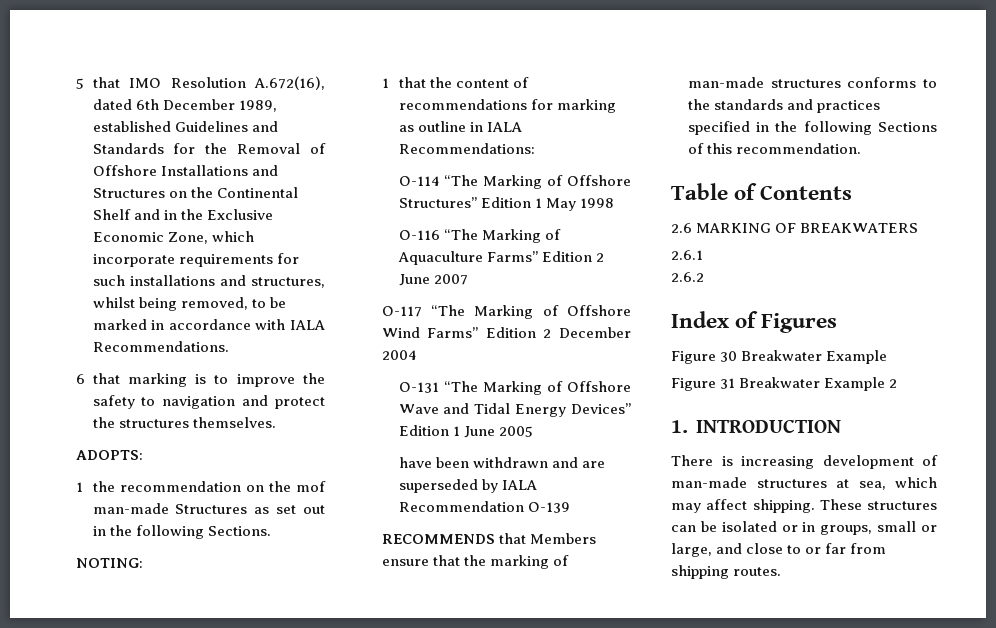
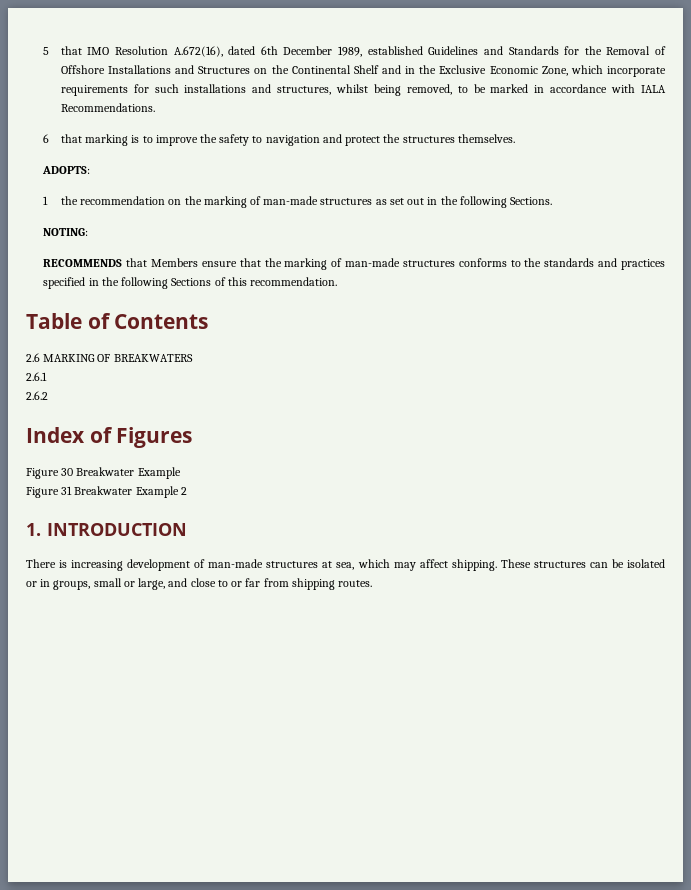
[296,481,326,492] [92,503,248,514] mof man-made Structures -> [203,196,373,208] marking of man-made structures
[381,77,529,88] [398,99,616,113] [398,121,522,132] [398,143,535,154] [398,175,631,189] [398,197,614,211] [398,229,561,243] [397,251,604,265] [398,274,468,286] [381,305,631,319] [381,327,631,338] [381,350,417,360] [398,381,631,395] [398,403,631,417] [398,425,533,438] [398,457,605,468] [398,479,537,493] [398,501,570,513] // 1 that the content of recommendations for marking as outline in IALA Recommendations: // O-114 “The Marking of Offshore Structures” Edition 1 May 1998 // O-116 “The Marking of Aquaculture Farms” Edition 2 June 2007 // O-117 “The Marking of Offshore Wind Farms” Edition 2 December 2004 // O-131 “The Marking of Offshore Wave and Tidal Energy Devices” Edition 1 June 2005 // have been withdrawn and are superseded by IALA Recommendation O-139 -> (89, 232) none

